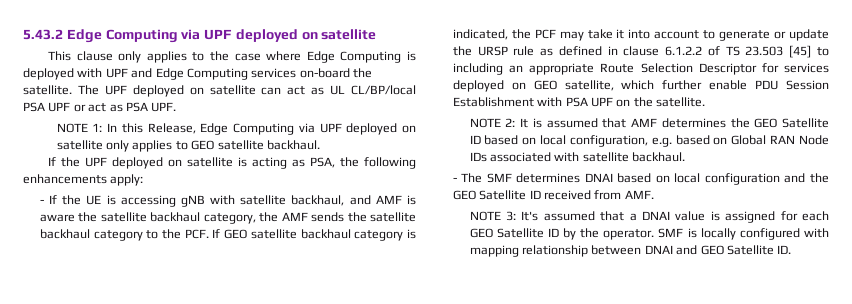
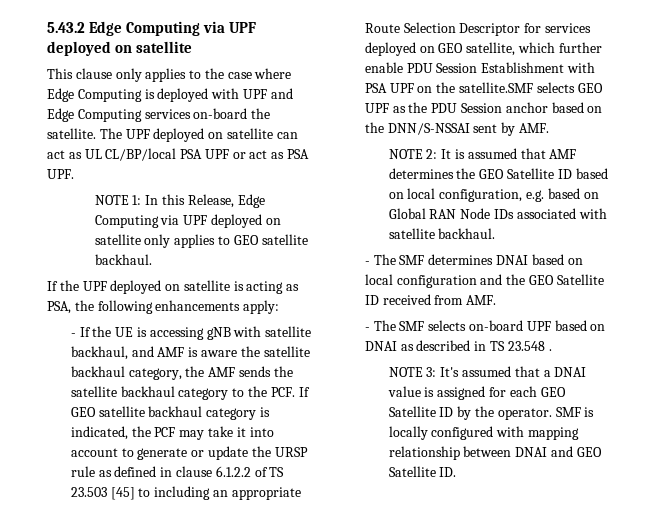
[656,97,706,107] satellite. -> [458,82,603,93] [364,102,603,113] [364,122,549,136] satellite.SMF selects GEO UPF as the PDU Session anchor based on the DNN/S-NSSAI sent by AMF.
(654, 194) none -> [364,320,606,331] [364,340,552,351] // - The SMF selects on-board UPF based on DNAI as described in TS 23.548 .

